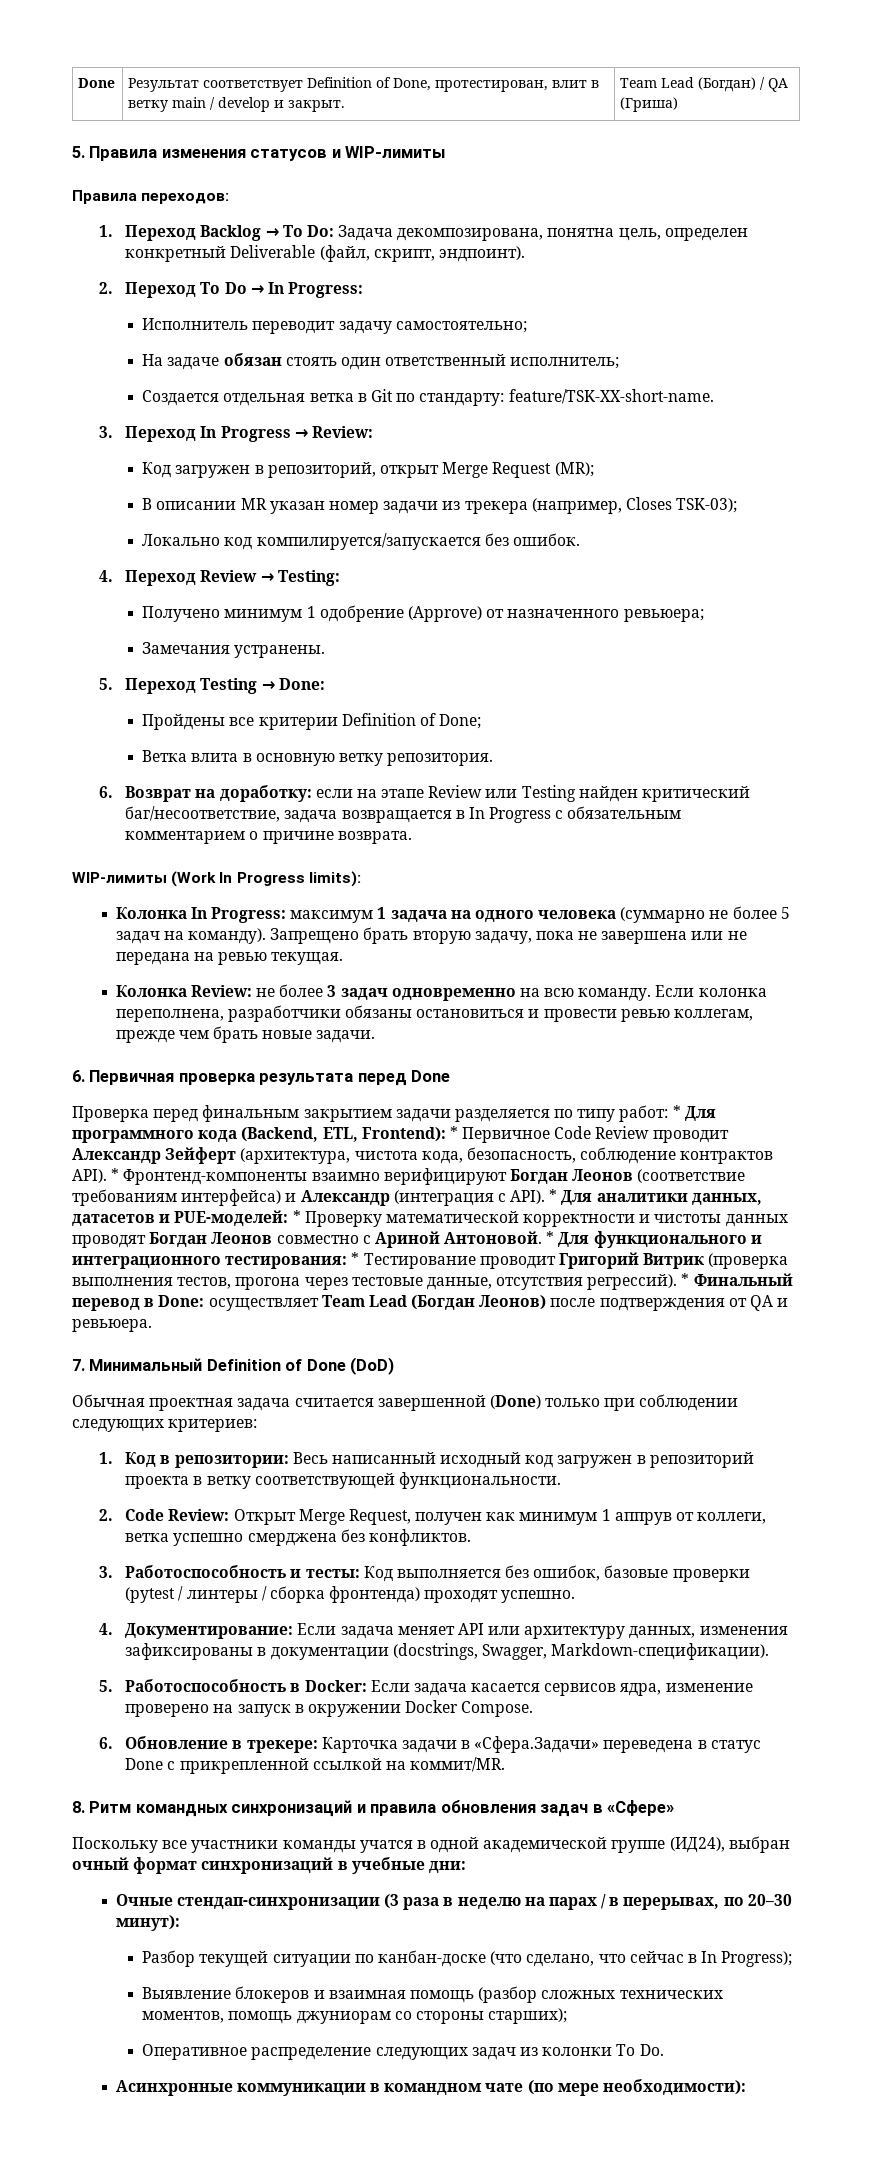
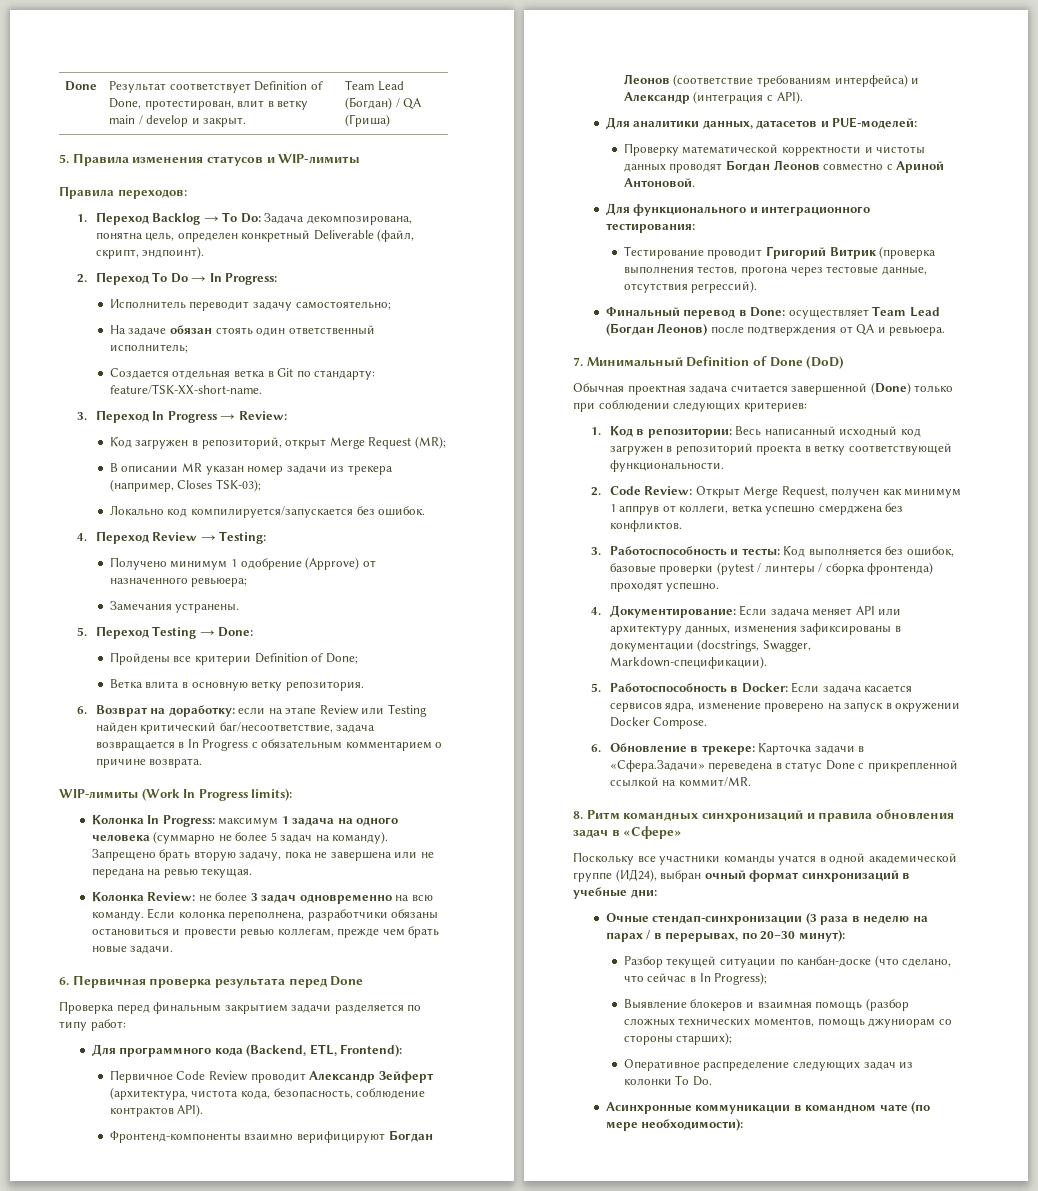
[672,1105,681,1118] * -> (126, 1025) //
[449,1126,458,1139] * -> (403, 1050) //
[111,1168,120,1181] * -> (204, 1110) //
[549,1189,558,1202] * -> (803, 97) //
[292,1210,301,1223] * -> (918, 123) //
[546,1231,555,1244] * -> (695, 183) //
[351,1252,360,1265] * -> (695, 228) //
[681,1273,690,1286] * -> (758, 286) //

